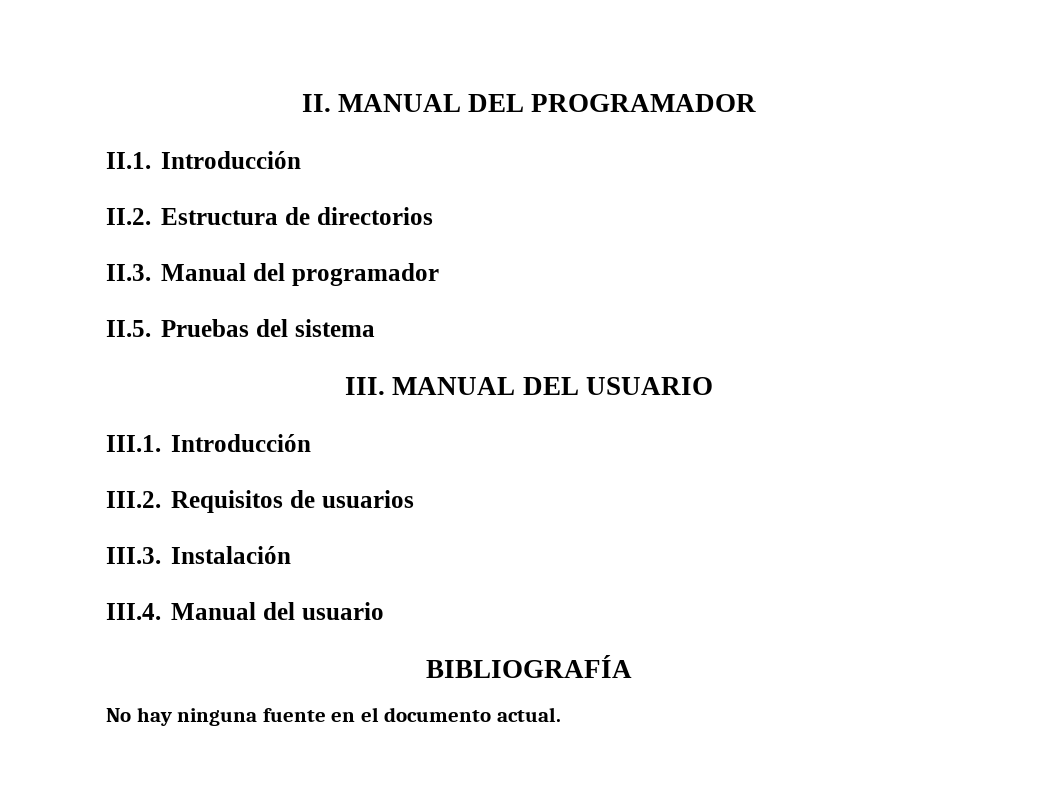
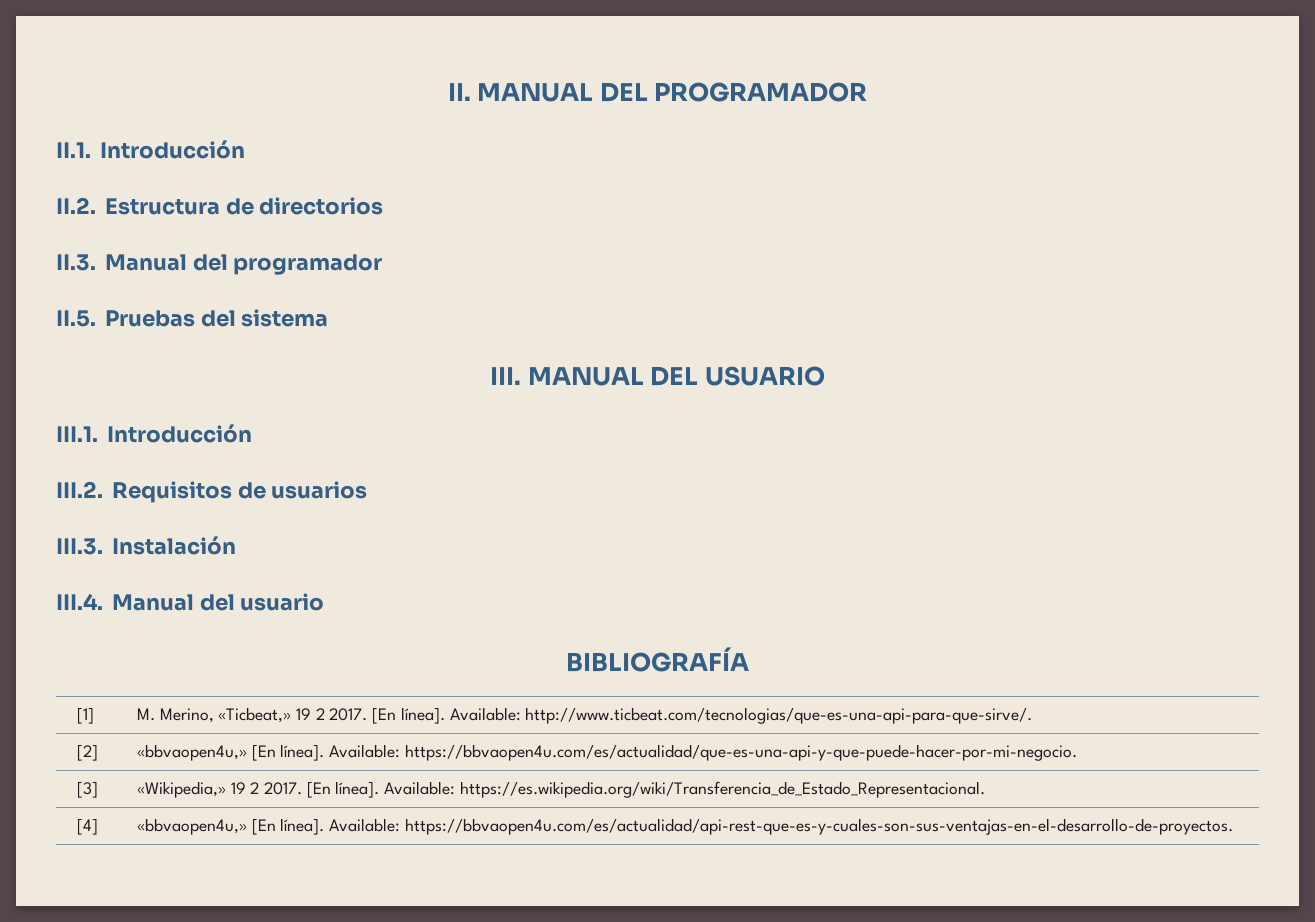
[106,707,561,726] // No hay ninguna fuente en el documento actual. -> [76,707,94,724] [136,707,1033,724] [76,744,98,761] [136,744,1077,761] [76,781,98,798] [136,781,985,798] [76,818,98,835] [136,818,1233,835] // [1] | M. Merino, «Ticbeat,» 19 2 2017. [En línea]. Available: http://www.ticbeat.com/tecnologias/que-es-una-api-para-que-sirve/. // [2] | «bbvaopen4u,» [En línea]. Available: https://bbvaopen4u.com/es/actualidad/que-es-una-api-y-que-puede-hacer-por-mi-negocio. // [3] | «Wikipedia,» 19 2 2017. [En línea]. Available: https://es.wikipedia.org/wiki/Transferencia_de_Estado_Representacional. // [4] | «bbvaopen4u,» [En línea]. Available: https://bbvaopen4u.com/es/actualidad/api-rest-que-es-y-cuales-son-sus-ventajas-en-el-desarrollo-de-proyectos.

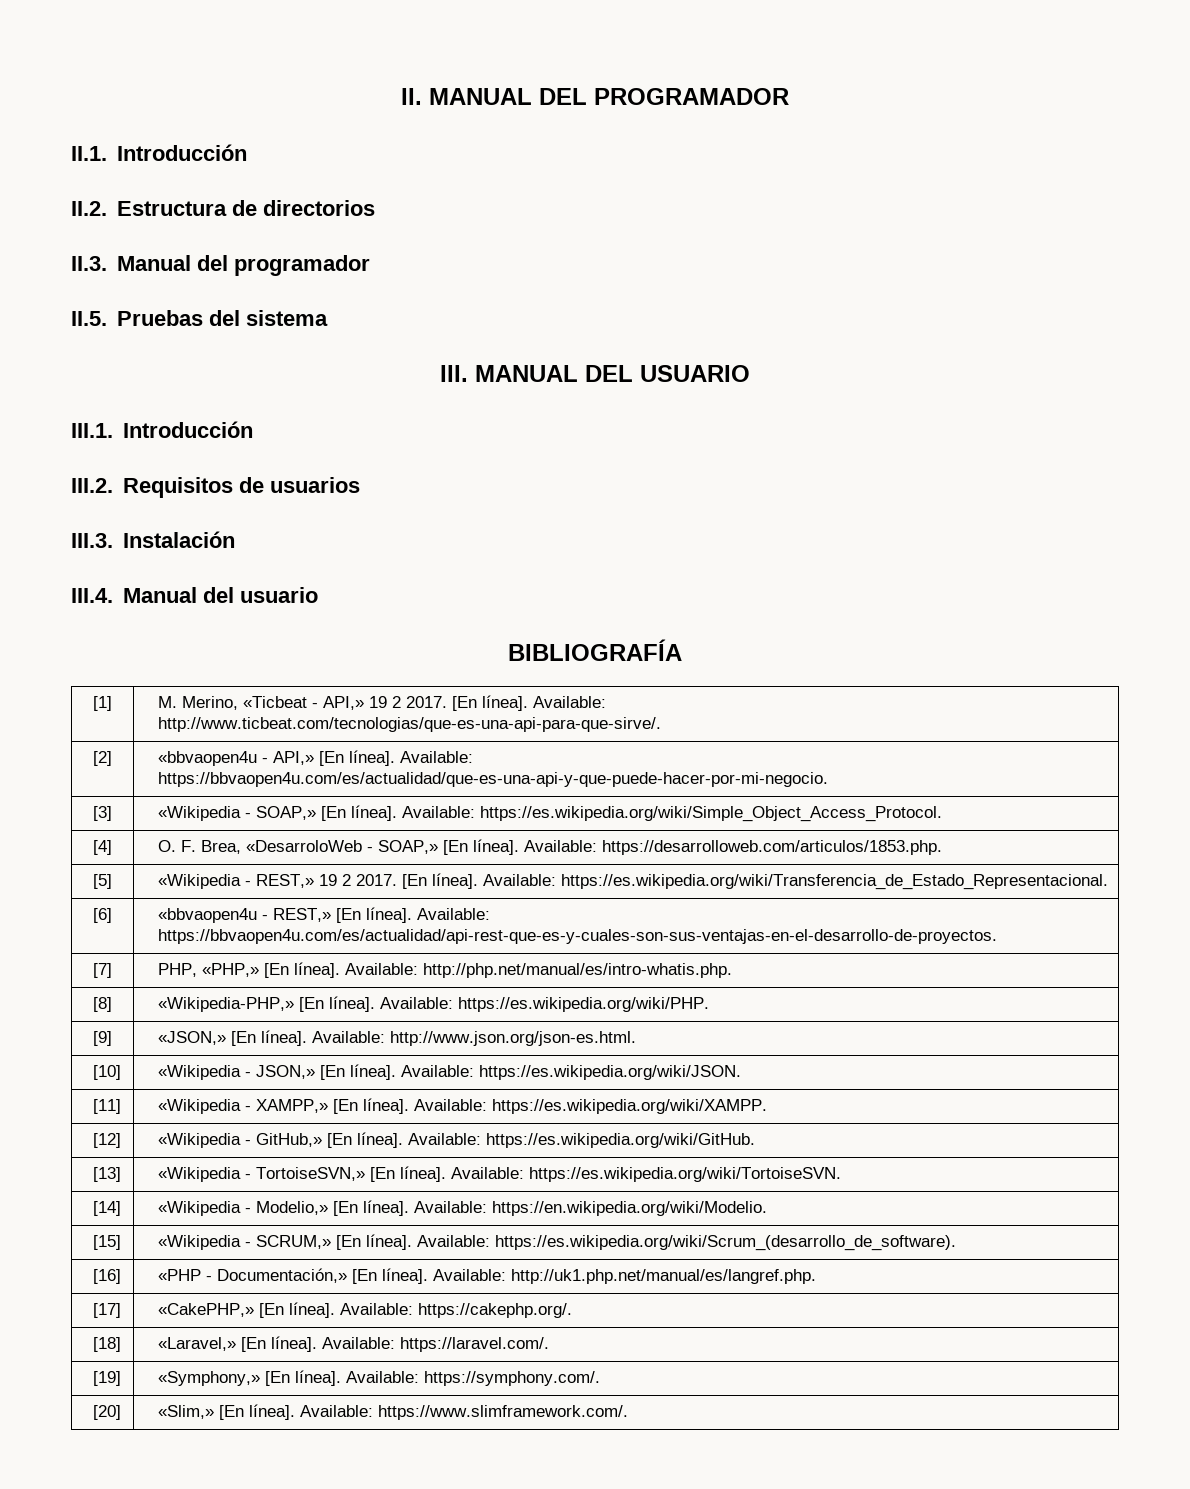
[218,707,292,723] «Ticbeat,» -> [242,696,364,710] «Ticbeat - API,»
[136,744,247,761] «bbvaopen4u,» -> [157,751,314,766] «bbvaopen4u - API,»
[136,781,226,798] «Wikipedia,» -> [157,805,942,822] [93,840,113,855] [157,839,942,855] [93,874,113,889] [157,874,314,889] «Wikipedia - SOAP,» [En línea]. Available: https://es.wikipedia.org/wiki/Simple_Object_Access_Protocol. // [4] | O. F. Brea, «DesarroloWeb - SOAP,» [En línea]. Available: https://desarrolloweb.com/articulos/1853.php. // [5] | «Wikipedia - REST,»
[76,818,98,835] [136,818,247,835] [4] | «bbvaopen4u,» -> [93,908,113,923] [157,908,331,923] [6] | «bbvaopen4u - REST,»
(1233, 826) none -> [93,963,113,978] [157,962,732,978] [93,997,113,1012] [157,996,709,1012] [93,1031,113,1046] [157,1030,636,1046] [93,1065,122,1080] [157,1064,741,1080] [93,1099,122,1114] [157,1098,767,1114] [93,1133,122,1148] [157,1132,755,1148] [93,1167,122,1182] [157,1166,841,1182] [93,1201,122,1216] [157,1200,767,1216] [93,1235,122,1250] [157,1234,956,1251] [93,1269,122,1284] [157,1268,816,1284] [93,1303,122,1318] [157,1302,572,1318] [93,1337,122,1352] [157,1336,549,1352] [93,1371,122,1386] [157,1370,600,1386] [93,1405,122,1420] [157,1404,628,1420] // [7] | PHP, «PHP,» [En línea]. Available: http://php.net/manual/es/intro-whatis.php. // [8] | «Wikipedia-PHP,» [En línea]. Available: https://es.wikipedia.org/wiki/PHP. // [9] | «JSON,» [En línea]. Available: http://www.json.org/json-es.html. // [10] | «Wikipedia - JSON,» [En línea]. Available: https://es.wikipedia.org/wiki/JSON. // [11] | «Wikipedia - XAMPP,» [En línea]. Available: https://es.wikipedia.org/wiki/XAMPP. // [12] | «Wikipedia - GitHub,» [En línea]. Available: https://es.wikipedia.org/wiki/GitHub. // [13] | «Wikipedia - TortoiseSVN,» [En línea]. Available: https://es.wikipedia.org/wiki/TortoiseSVN. // [14] | «Wikipedia - Modelio,» [En línea]. Available: https://en.wikipedia.org/wiki/Modelio. // [15] | «Wikipedia - SCRUM,» [En línea]. Available: https://es.wikipedia.org/wiki/Scrum_(desarrollo_de_software). // [16] | «PHP - Documentación,» [En línea]. Available: http://uk1.php.net/manual/es/langref.php. // [17] | «CakePHP,» [En línea]. Available: https://cakephp.org/. // [18] | «Laravel,» [En línea]. Available: https://laravel.com/. // [19] | «Symphony,» [En línea]. Available: https://symphony.com/. // [20] | «Slim,» [En línea]. Available: https://www.slimframework.com/.

